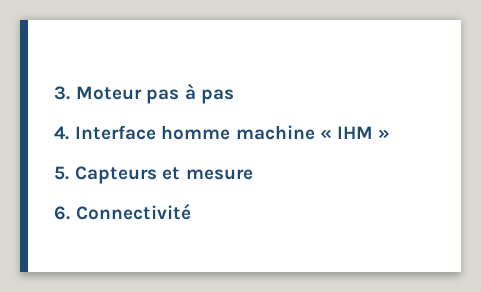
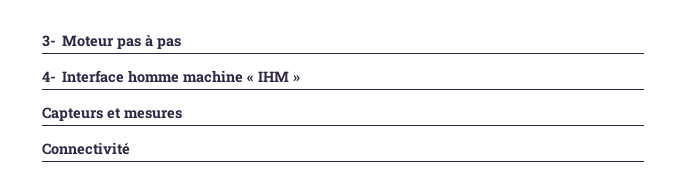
[54,86,70,100] 3. -> [42,35,56,47] 3-
[54,126,69,140] 4. -> [42,71,56,82] 4-
[54,166,69,180] 5. -> (301, 78) none
[185,169,253,180] [54,206,70,220] mesure // 6. -> [124,110,182,119] mesures //

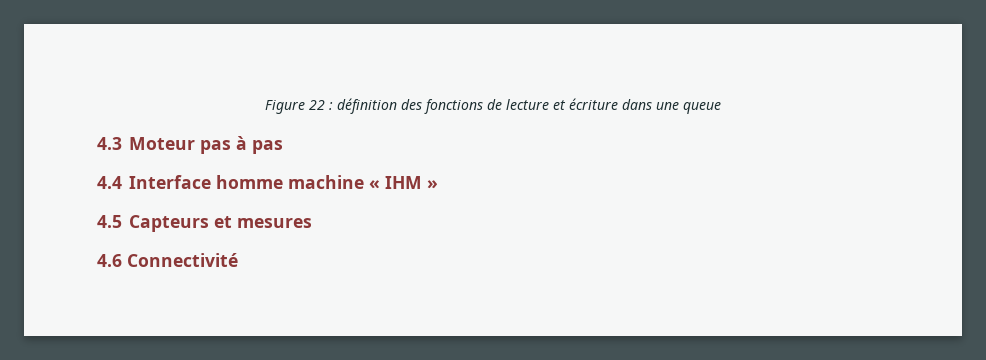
[42,35,56,47] 3- -> [265,98,721,114] [97,137,122,150] Figure 22 : définition des fonctions de lecture et écriture dans une queue // 4.3
[42,71,56,82] 4- -> [97,176,122,189] 4.4
(301, 78) none -> [97,215,122,228] 4.5
(182, 114) none -> [97,254,122,267] 4.6

